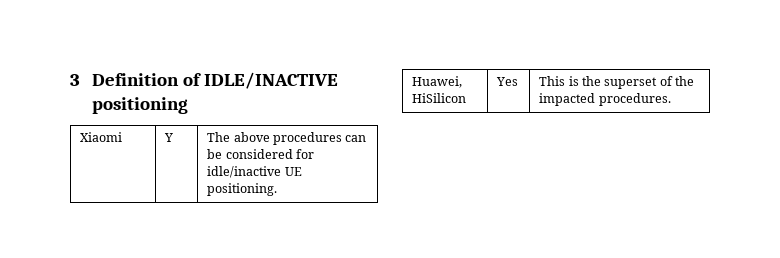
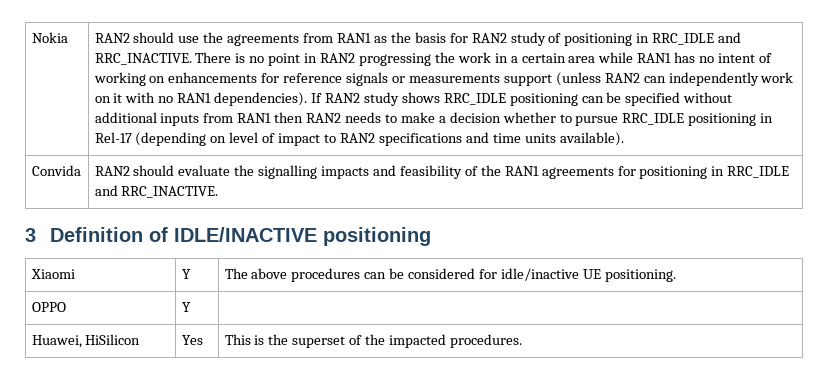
(70, 80) none -> [31,32,68,43] [94,32,742,46] [94,52,772,66] [93,72,794,86] [94,92,733,106] [94,112,774,126] [94,132,624,146] [31,165,81,176] [94,165,790,179] [94,185,219,198] Nokia | RAN2 should use the agreements from RAN1 as the basis for RAN2 study of positioning in RRC_IDLE and RRC_INACTIVE. There is no point in RAN2 progressing the work in a certain area while RAN1 has no intent of working on enhancements for reference signals or measurements support (unless RAN2 can independently work on it with no RAN1 dependencies). If RAN2 study shows RRC_IDLE positioning can be specified without additional inputs from RAN1 then RAN2 needs to make a decision whether to pursue RRC_IDLE positioning in Rel-17 (depending on level of impact to RAN2 specifications and time units available). // Convida | RAN2 should evaluate the signalling impacts and feasibility of the RAN1 agreements for positioning in RRC_IDLE and RRC_INACTIVE. //
(278, 189) none -> [31,302,66,312] [181,302,191,312] // OPPO | Y |

